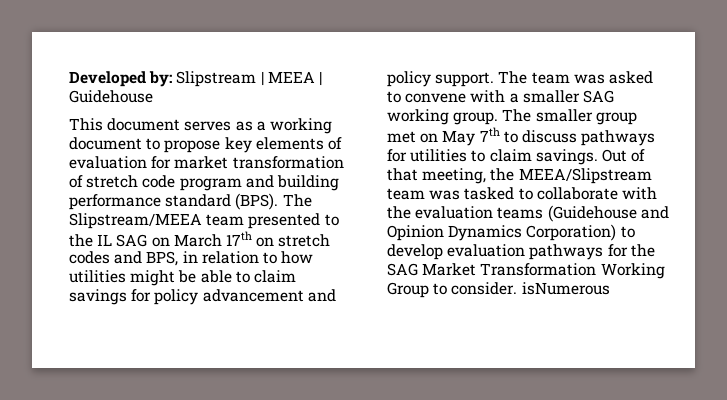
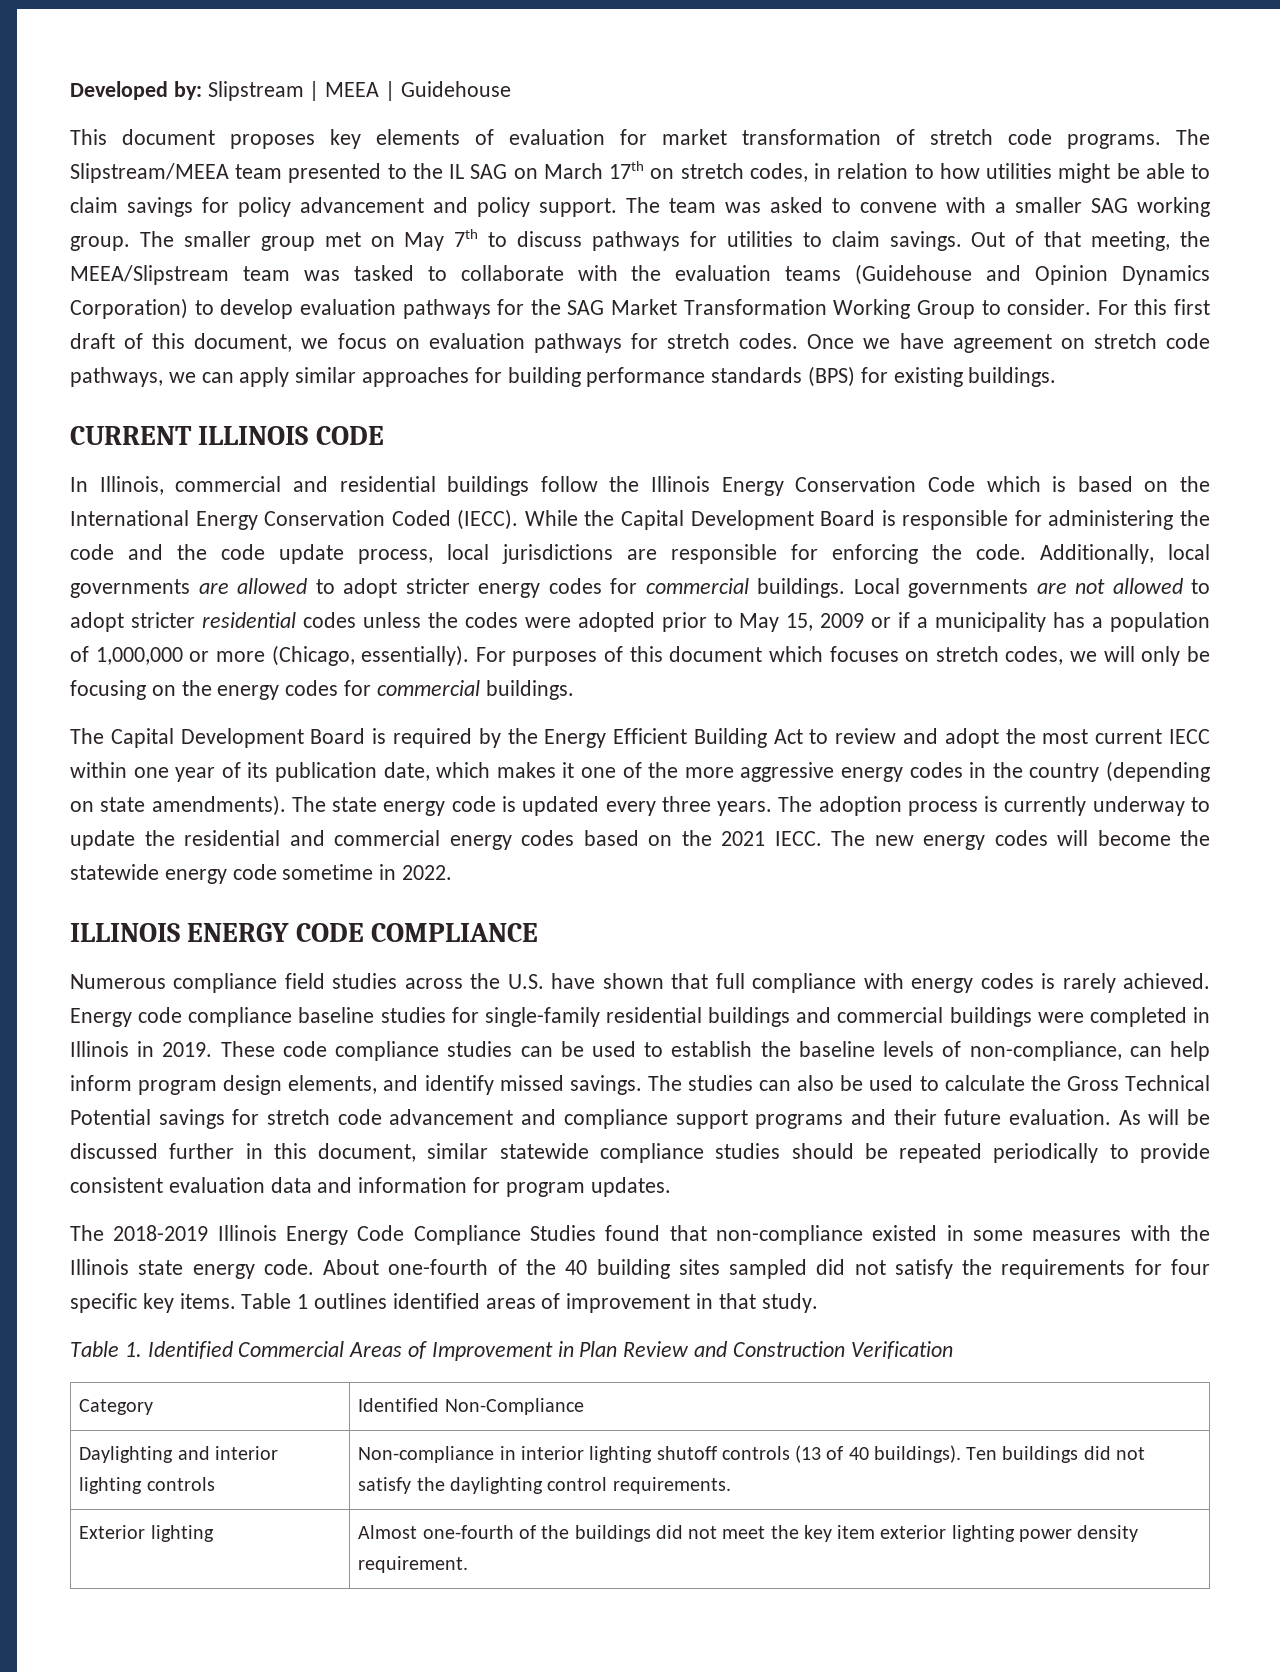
[184,118,332,134] [69,137,221,153] serves as a working document to propose -> [230,134,315,149] proposes
[179,175,339,191] [69,193,279,210] program and building performance standard (BPS). -> [1067,134,1161,149] programs.
[69,251,179,266] codes and BPS, -> [749,163,808,182] codes,
[521,282,610,295] isNumerous -> [1097,299,1210,315] [70,333,1210,353] [70,366,1057,387] [70,426,384,445] [70,476,1210,496] [70,509,1210,530] [70,544,1210,564] [70,578,1210,598] [70,612,1211,632] [70,645,1210,666] [70,680,574,700] [70,728,1210,748] [70,761,1210,782] [70,795,1211,816] [70,830,1210,850] [70,864,453,884] [70,923,539,942] [70,973,1211,993] [70,1007,1210,1027] [70,1041,1210,1061] [70,1075,1210,1095] [70,1109,1210,1129] [70,1143,1210,1163] [70,1177,671,1197] [70,1225,1210,1245] [70,1259,1211,1279] [70,1293,818,1313] [70,1341,953,1361] [79,1399,154,1415] [358,1398,584,1415] [79,1446,279,1463] [79,1477,215,1494] [358,1445,1145,1463] [358,1477,731,1494] [79,1525,214,1542] [358,1525,1139,1542] [358,1556,469,1573] For this first draft of this document, we focus on evaluation pathways for stretch codes. Once we have agreement on stretch code pathways, we can apply similar approaches for building performance standards (BPS) for existing buildings. // CURRENT ILLINOIS CODE // In Illinois, commercial and residential buildings follow the Illinois Energy Conservation Code which is based on the International Energy Conservation Coded (IECC). While the Capital Development Board is responsible for administering the code and the code update process, local jurisdictions are responsible for enforcing the code. Additionally, local governments are allowed to adopt stricter energy codes for commercial buildings. Local governments are not allowed to adopt stricter residential codes unless the codes were adopted prior to May 15, 2009 or if a municipality has a population of 1,000,000 or more (Chicago, essentially). For purposes of this document which focuses on stretch codes, we will only be focusing on the energy codes for commercial buildings. // The Capital Development Board is required by the Energy Efficient Building Act to review and adopt the most current IECC within one year of its publication date, which makes it one of the more aggressive energy codes in the country (depending on state amendments). The state energy code is updated every three years. The adoption process is currently underway to update the residential and commercial energy codes based on the 2021 IECC. The new energy codes will become the statewide energy code sometime in 2022. // ILLINOIS ENERGY CODE COMPLIANCE // Numerous compliance field studies across the U.S. have shown that full compliance with energy codes is rarely achieved. Energy code compliance baseline studies for single-family residential buildings and commercial buildings were completed in Illinois in 2019. These code compliance studies can be used to establish the baseline levels of non-compliance, can help inform program design elements, and identify missed savings. The studies can also be used to calculate the Gross Technical Potential savings for stretch code advancement and compliance support programs and their future evaluation. As will be discussed further in this document, similar statewide compliance studies should be repeated periodically to provide consistent evaluation data and information for program updates. // The 2018-2019 Illinois Energy Code Compliance Studies found that non-compliance existed in some measures with the Illinois state energy code. About one-fourth of the 40 building sites sampled did not satisfy the requirements for four specific key items. Table 1 outlines identified areas of improvement in that study. // Table 1. Identified Commercial Areas of Improvement in Plan Review and Construction Verification // Category | Identified Non-Compliance // Daylighting and interior lighting controls | Non-compliance in interior lighting shutoff controls (13 of 40 buildings). Ten buildings did not satisfy the daylighting control requirements. // Exterior lighting | Almost one-fourth of the buildings did not meet the key item exterior lighting power density requirement.

